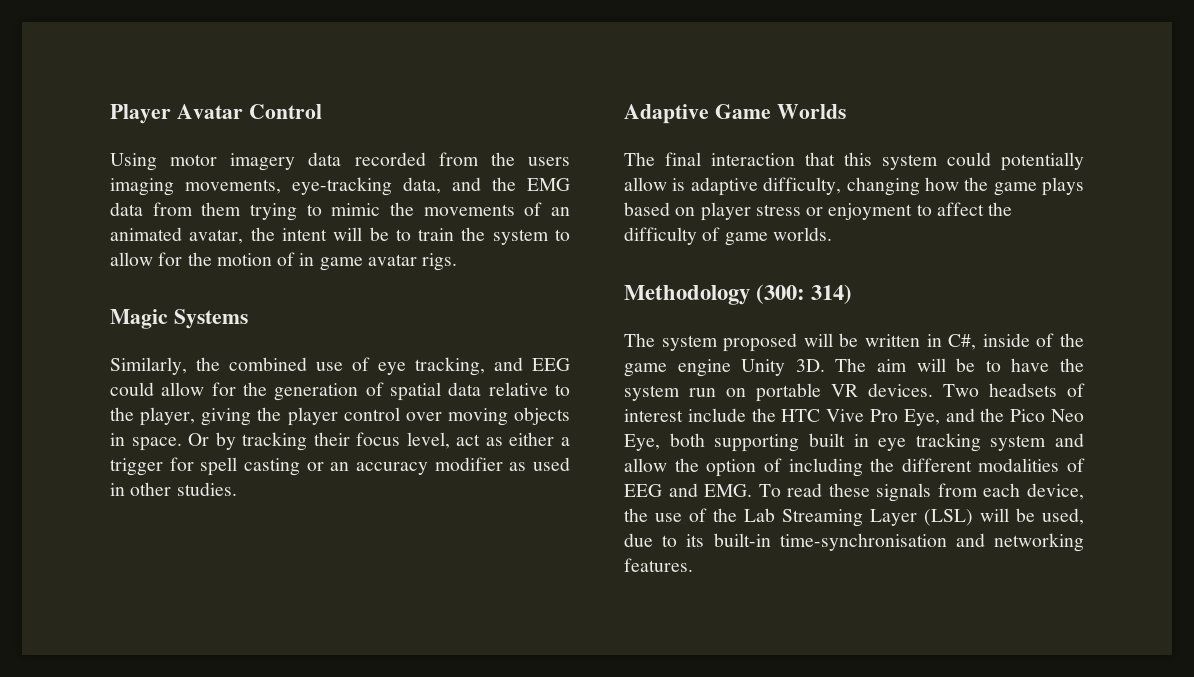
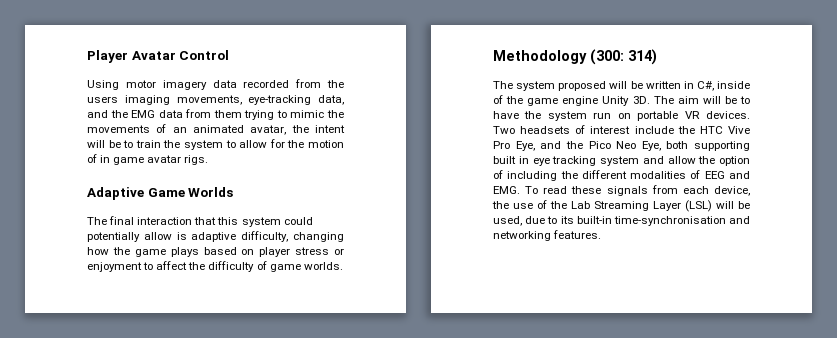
[110,309,248,329] [110,357,570,376] [110,382,570,401] [110,407,570,426] [110,432,570,451] [110,457,570,476] [110,482,237,496] // Magic Systems // Similarly, the combined use of eye tracking, and EEG could allow for the generation of spatial data relative to the player, giving the player control over moving objects in space. Or by tracking their focus level, act as either a trigger for spell casting or an accuracy modifier as used in other studies. -> (209, 160) none

